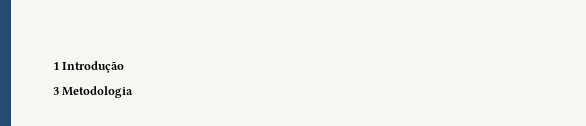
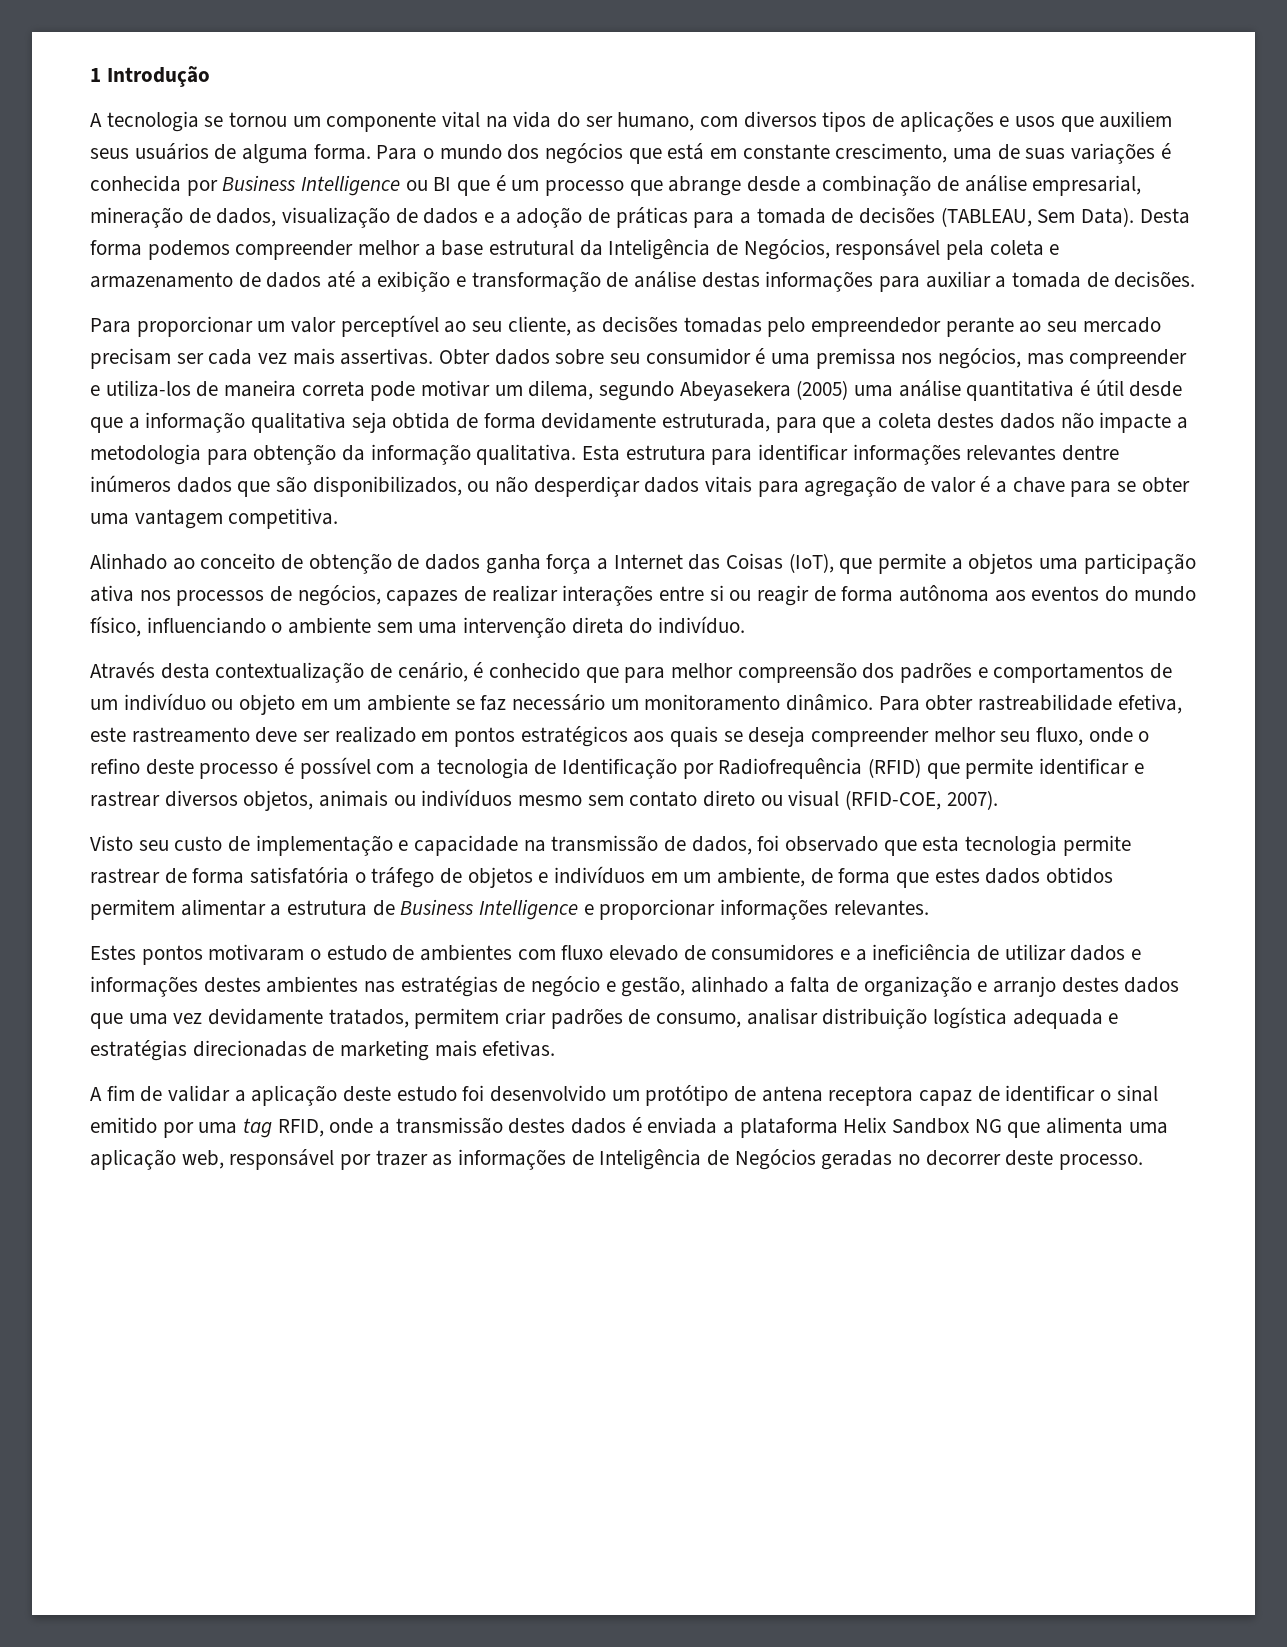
[53,86,134,98] 3 Metodologia -> [90,111,1173,132] [90,143,1171,164] [90,175,1142,196] [90,207,1190,228] [90,239,1060,260] [90,271,1196,292] [90,315,1161,337] [90,348,1188,369] [90,379,1183,401] [90,412,1189,433] [90,444,1120,465] [90,475,1190,497] [90,508,339,529] [90,553,1196,574] [90,585,1196,606] [90,616,746,638] [90,662,1173,683] [90,693,1182,715] [90,726,1150,747] [90,757,1144,779] [90,789,998,811] [90,835,1131,856] [90,866,1114,888] [90,899,929,920] [90,944,1142,965] [90,976,1180,997] [90,1007,1119,1029] [90,1040,556,1061] [90,1085,1158,1106] [90,1117,1168,1138] [90,1149,1144,1170] A tecnologia se tornou um componente vital na vida do ser humano, com diversos tipos de aplicações e usos que auxiliem seus usuários de alguma forma. Para o mundo dos negócios que está em constante crescimento, uma de suas variações é conhecida por Business Intelligence ou BI que é um processo que abrange desde a combinação de análise empresarial, mineração de dados, visualização de dados e a adoção de práticas para a tomada de decisões (TABLEAU, Sem Data). Desta forma podemos compreender melhor a base estrutural da Inteligência de Negócios, responsável pela coleta e armazenamento de dados até a exibição e transformação de análise destas informações para auxiliar a tomada de decisões. // Para proporcionar um valor perceptível ao seu cliente, as decisões tomadas pelo empreendedor perante ao seu mercado precisam ser cada vez mais assertivas. Obter dados sobre seu consumidor é uma premissa nos negócios, mas compreender e utiliza-los de maneira correta pode motivar um dilema, segundo Abeyasekera (2005) uma análise quantitativa é útil desde que a informação qualitativa seja obtida de forma devidamente estruturada, para que a coleta destes dados não impacte a metodologia para obtenção da informação qualitativa. Esta estrutura para identificar informações relevantes dentre inúmeros dados que são disponibilizados, ou não desperdiçar dados vitais para agregação de valor é a chave para se obter uma vantagem competitiva. // Alinhado ao conceito de obtenção de dados ganha força a Internet das Coisas (IoT), que permite a objetos uma participação ativa nos processos de negócios, capazes de realizar interações entre si ou reagir de forma autônoma aos eventos do mundo físico, influenciando o ambiente sem uma intervenção direta do indivíduo. // Através desta contextualização de cenário, é conhecido que para melhor compreensão dos padrões e comportamentos de um indivíduo ou objeto em um ambiente se faz necessário um monitoramento dinâmico. Para obter rastreabilidade efetiva, este rastreamento deve ser realizado em pontos estratégicos aos quais se deseja compreender melhor seu fluxo, onde o refino deste processo é possível com a tecnologia de Identificação por Radiofrequência (RFID) que permite identificar e rastrear diversos objetos, animais ou indivíduos mesmo sem contato direto ou visual (RFID-COE, 2007). // Visto seu custo de implementação e capacidade na transmissão de dados, foi observado que esta tecnologia permite rastrear de forma satisfatória o tráfego de objetos e indivíduos em um ambiente, de forma que estes dados obtidos permitem alimentar a estrutura de Business Intelligence e proporcionar informações relevantes. // Estes pontos motivaram o estudo de ambientes com fluxo elevado de consumidores e a ineficiência de utilizar dados e informações destes ambientes nas estratégias de negócio e gestão, alinhado a falta de organização e arranjo destes dados que uma vez devidamente tratados, permitem criar padrões de consumo, analisar distribuição logística adequada e estratégias direcionadas de marketing mais efetivas. // A fim de validar a aplicação deste estudo foi desenvolvido um protótipo de antena receptora capaz de identificar o sinal emitido por uma tag RFID, onde a transmissão destes dados é enviada a plataforma Helix Sandbox NG que alimenta uma aplicação web, responsável por trazer as informações de Inteligência de Negócios geradas no decorrer deste processo.

